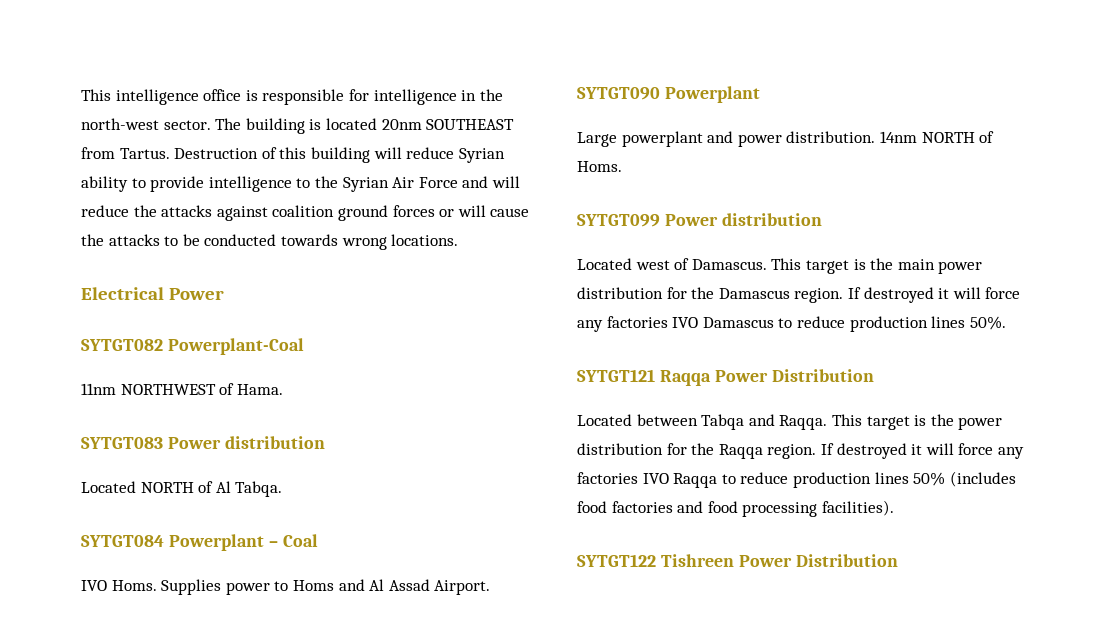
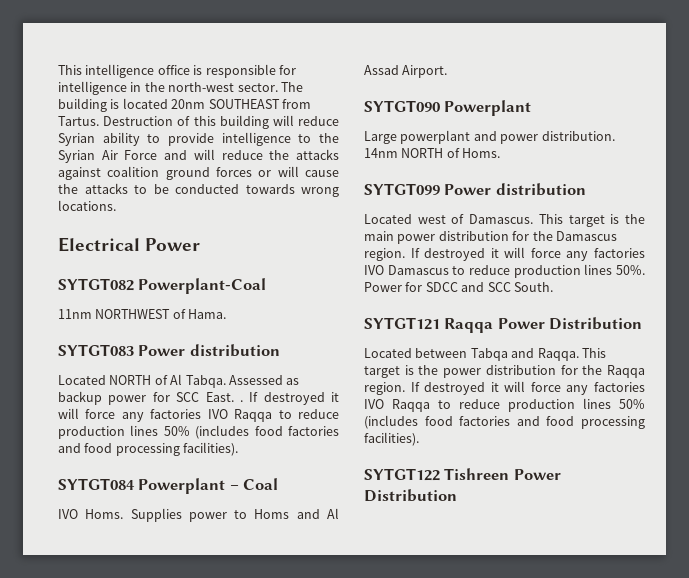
(283, 489) none -> [228,375,300,385] [58,391,339,405] [58,408,339,422] [58,425,339,439] [58,442,239,456] Assessed as backup power for SCC East. . If destroyed it will force any factories IVO Raqqa to reduce production lines 50% (includes food factories and food processing facilities).
(1006, 323) none -> [364,282,553,292] Power for SDCC and SCC South.

